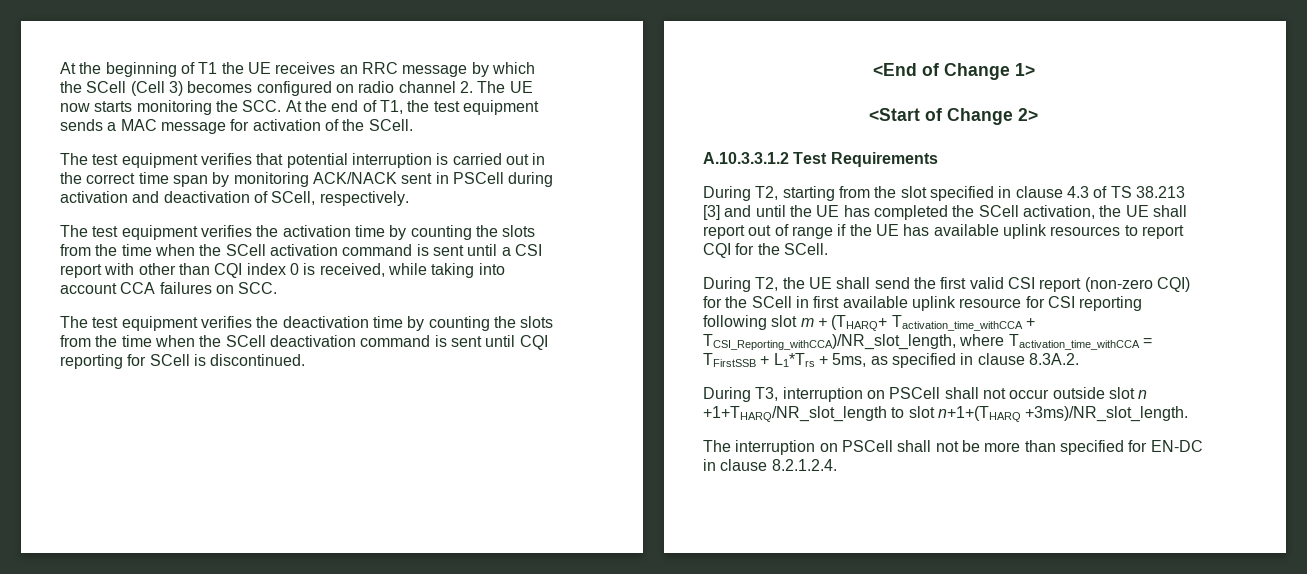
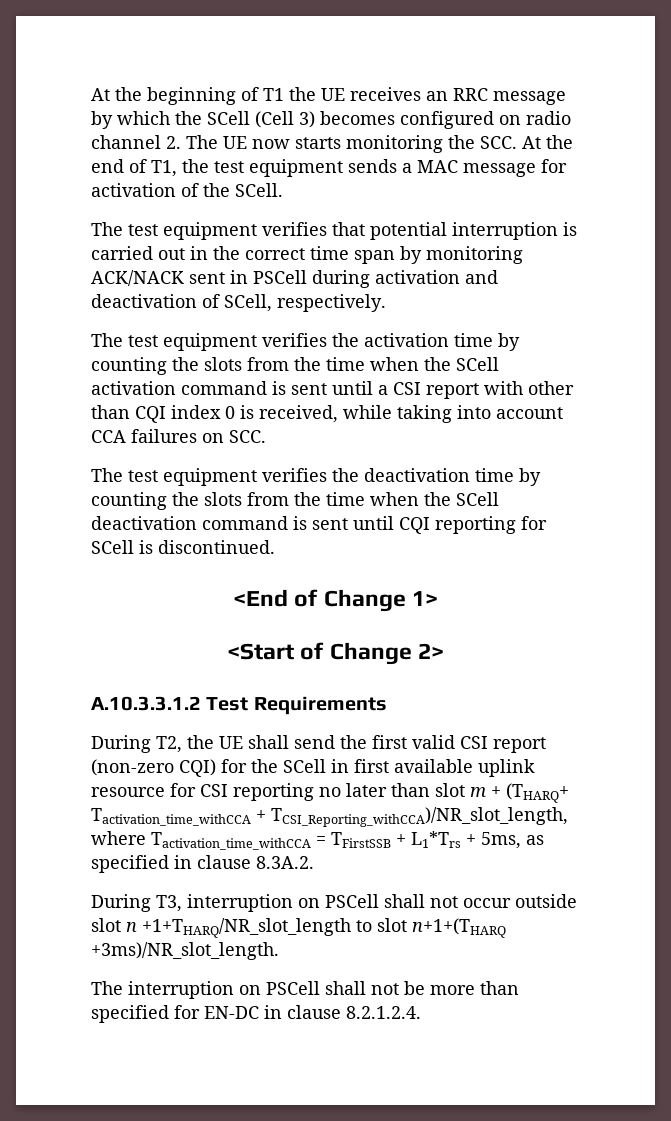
[703,186,1185,201] [703,205,1187,220] [703,224,1184,239] [703,243,828,258] // During T2, starting from the slot specified in clause 4.3 of TS 38.213 [3] and until the UE has completed the SCell activation, the UE shall report out of range if the UE has available uplink resources to report CQI for the SCell. -> (387, 705) none
[703,315,767,330] following -> [319,783,430,797] no later than

